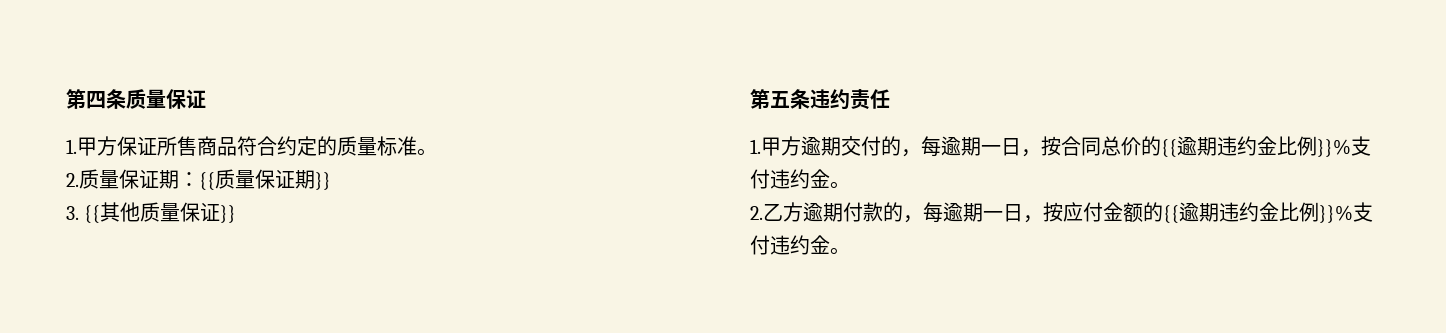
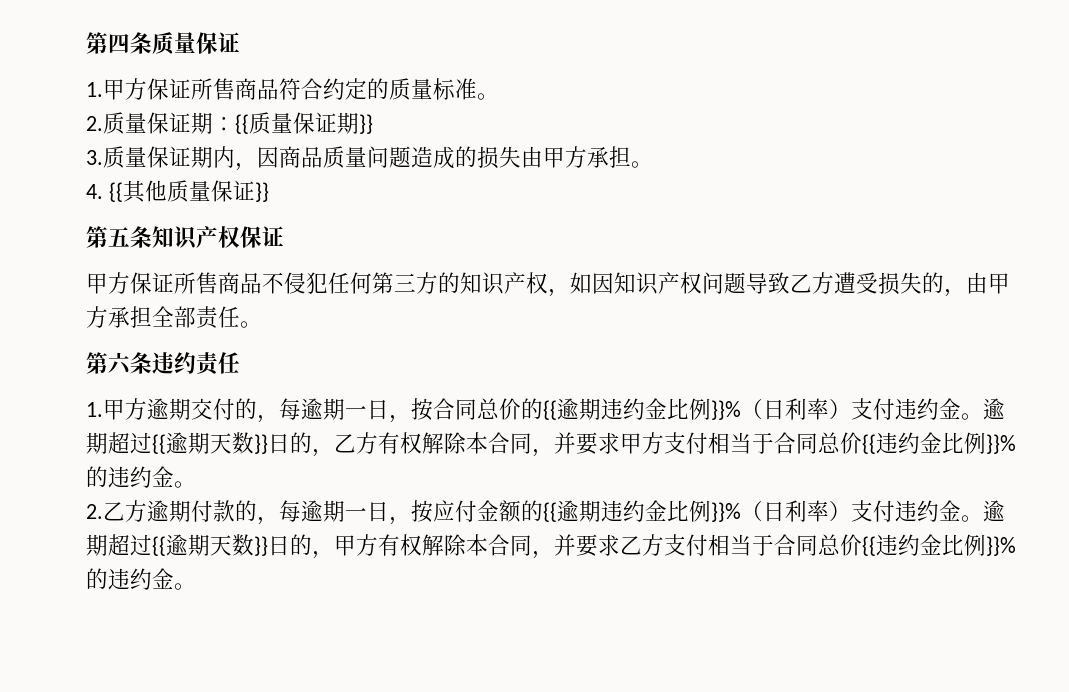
(79, 213) none -> [103,146,653,171] [86,184,103,199] 质量保证期内，因商品质量问题造成的损失由甲方承担。 // 4.
(810, 99) none -> [152,226,284,250] [86,272,1010,297] [86,306,262,329] [86,352,152,375] 知识产权保证 // 甲方保证所售商品不侵犯任何第三方的知识产权，如因知识产权问题导致乙方遭受损失的，由甲方承担全部责任。 // 第六条
[1351,136,1371,156] [750,169,850,189] 支付违约金。 -> [741,398,1005,420] [86,432,1016,457] [86,466,196,488] （日利率）支付违约金。逾期超过{{逾期天数}}日的，乙方有权解除本合同，并要求甲方支付相当于合同总价{{违约金比例}}%的违约金。
[1353,202,1373,222] [750,235,850,255] 支付违约金。 -> [741,500,1005,522] [86,534,1016,559] [86,568,196,590] （日利率）支付违约金。逾期超过{{逾期天数}}日的，甲方有权解除本合同，并要求乙方支付相当于合同总价{{违约金比例}}%的违约金。

